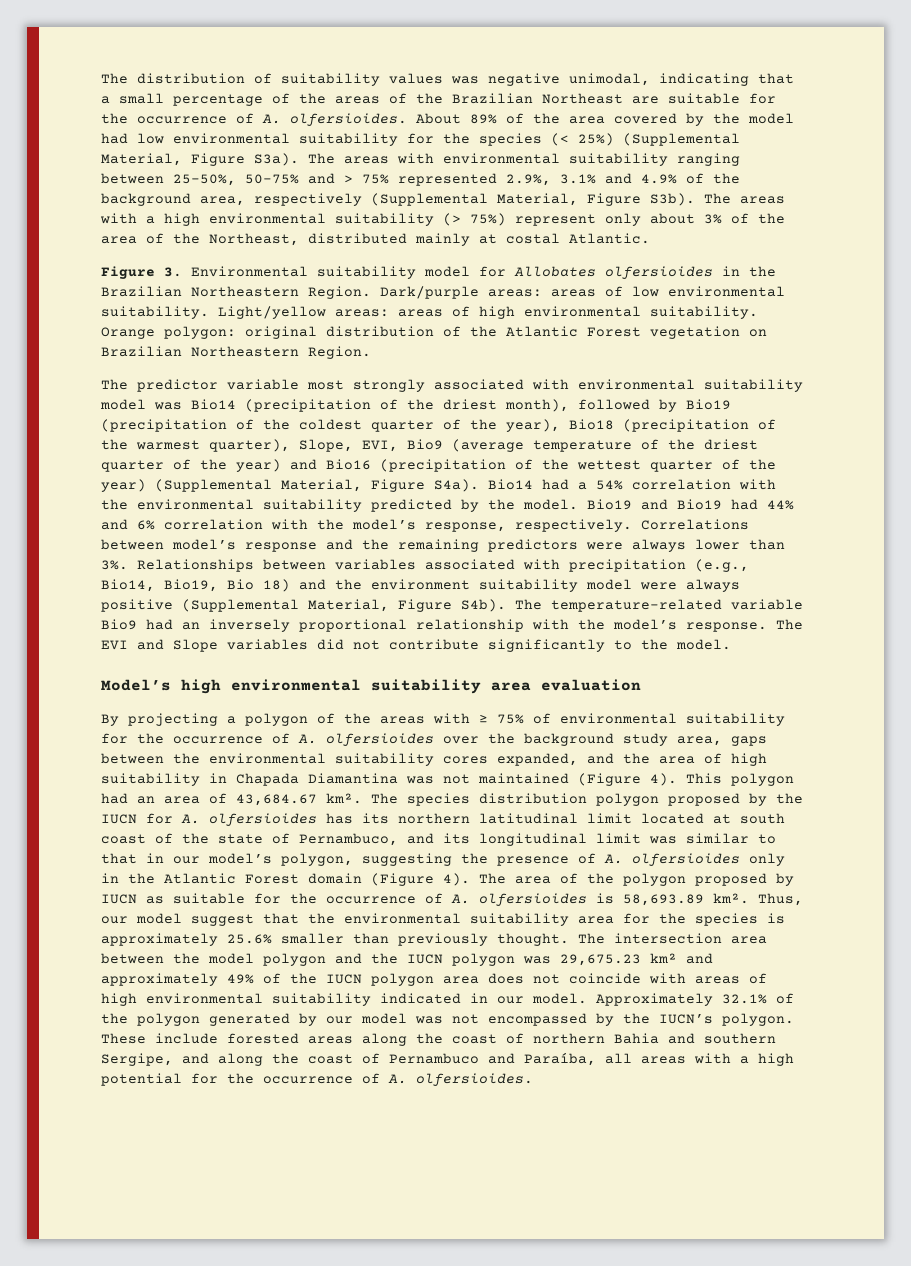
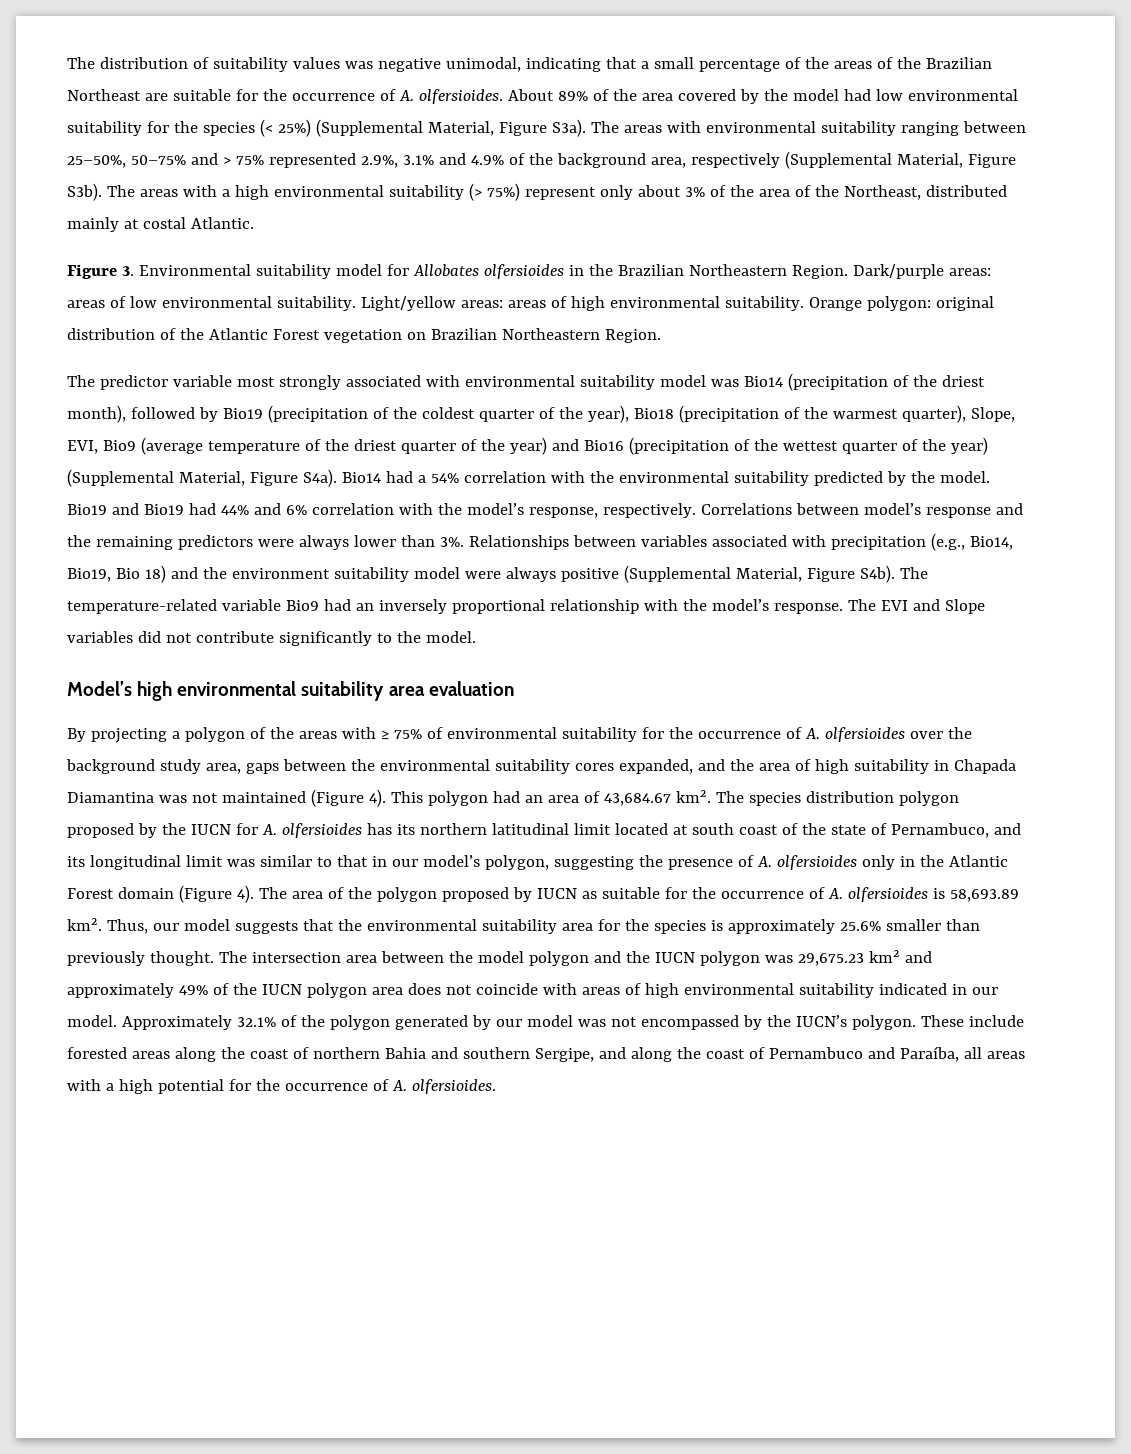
[191,914,254,926] suggest -> [234,921,298,934] suggests

